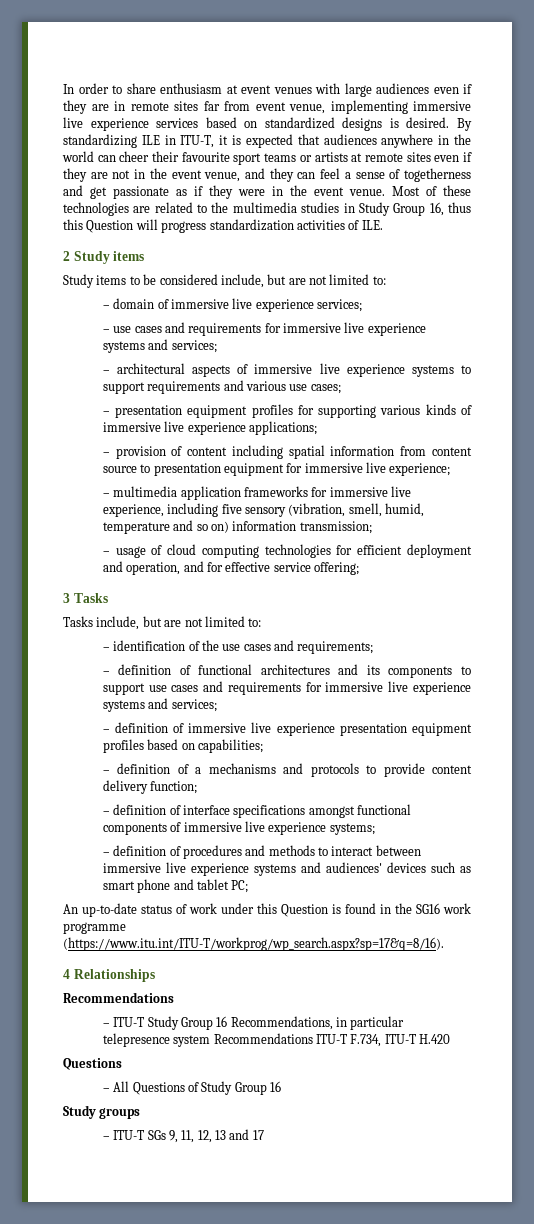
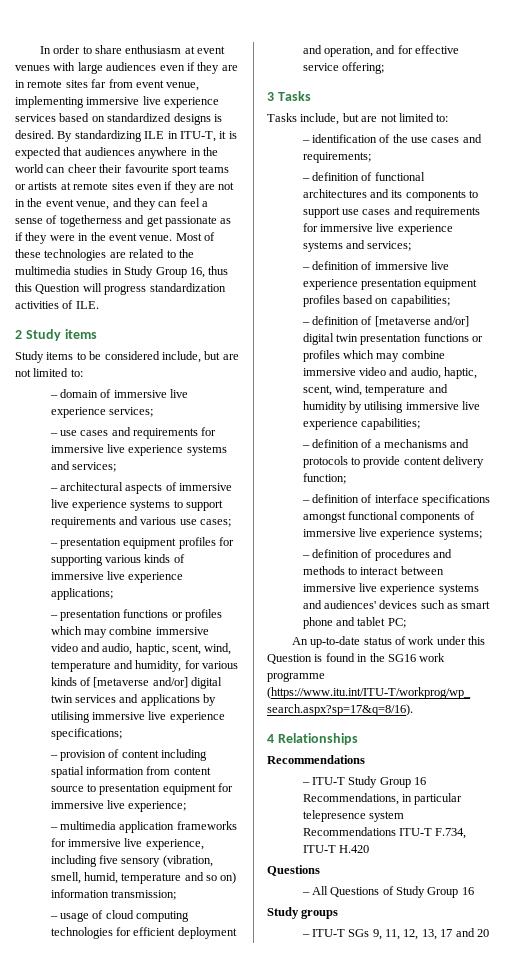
(317, 428) none -> [49,609,223,621] [50,626,209,638] [50,643,232,655] [50,660,239,672] [50,677,223,689] [50,694,217,706] [50,711,225,723] [50,728,122,740] // – presentation functions or profiles which may combine immersive video and audio, haptic, scent, wind, temperature and humidity, for various kinds of [metaverse and/or] digital twin services and applications by utilising immersive live experience specifications;
(263, 746) none -> [301,316,470,327] [302,333,484,345] [302,350,445,362] [302,367,478,379] [302,384,448,396] [302,401,481,413] [302,418,420,430] // – definition of [metaverse and/or] digital twin presentation functions or profiles which may combine immersive video and audio, haptic, scent, wind, temperature and humidity by utilising immersive live experience capabilities;
[215,1129,264,1140] 13 and 17 -> [421,928,489,940] 13, 17 and 20

